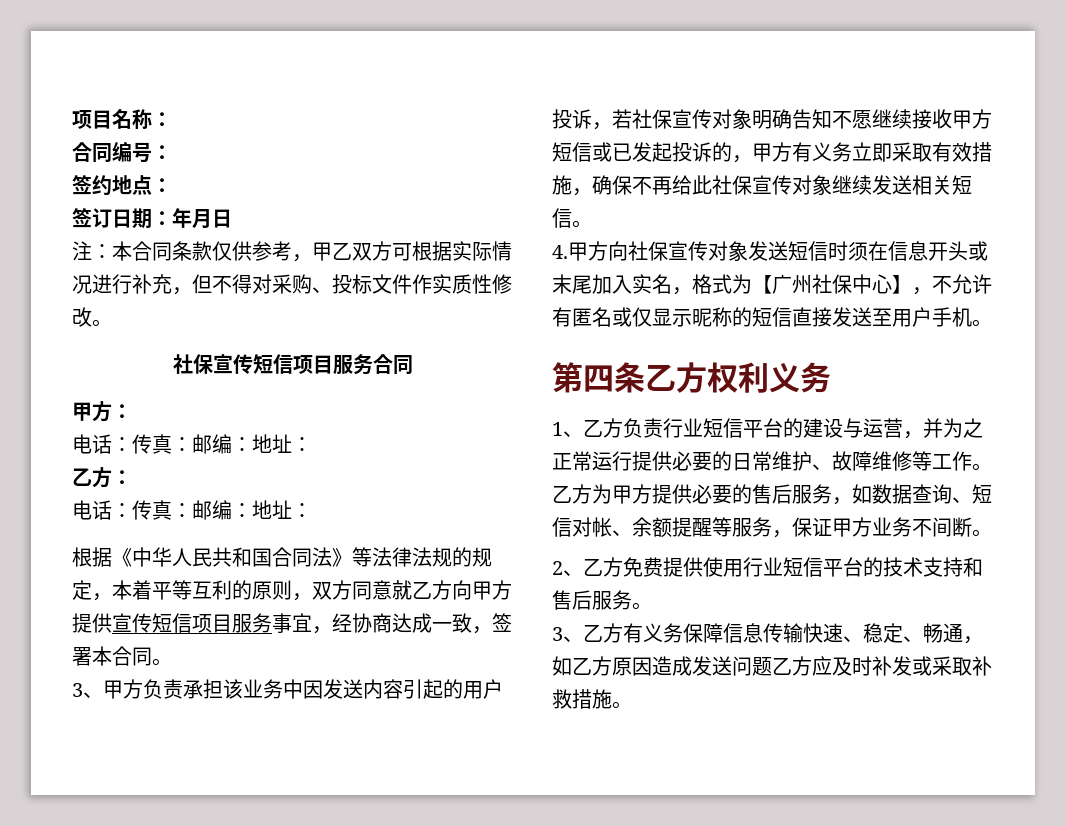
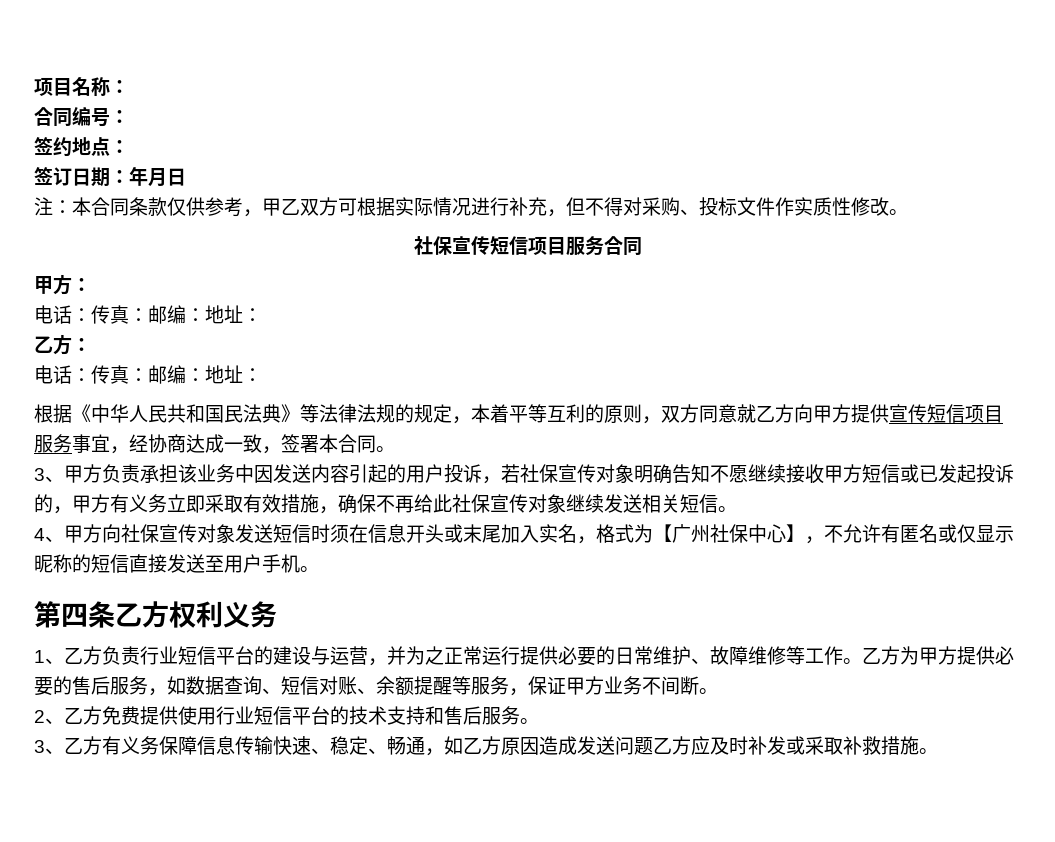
[272,547,332,567] 合同法 -> [224,404,281,423] 民法典
[552,245,568,259] 4. -> [34,528,64,542] 4、
[592,517,612,537] 帐 -> [338,676,357,695] 账

